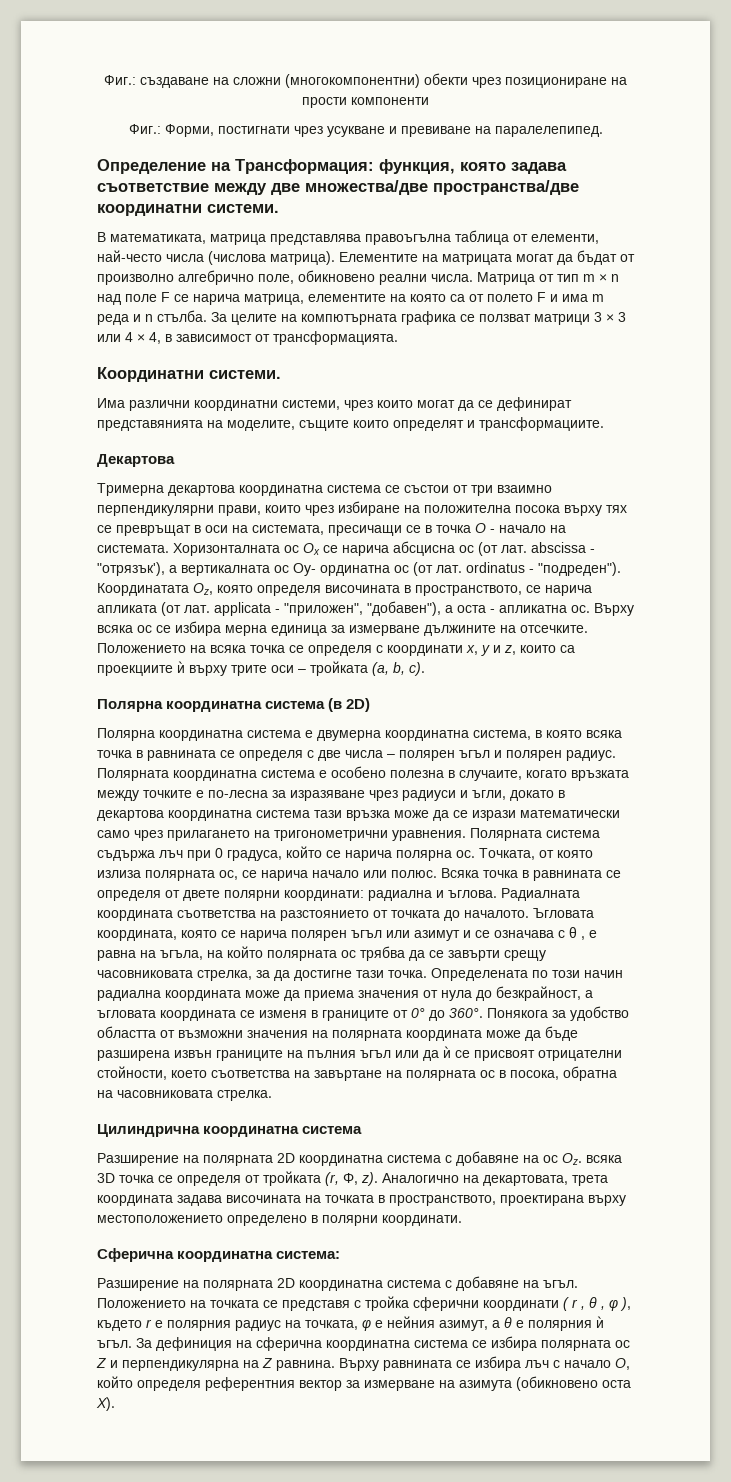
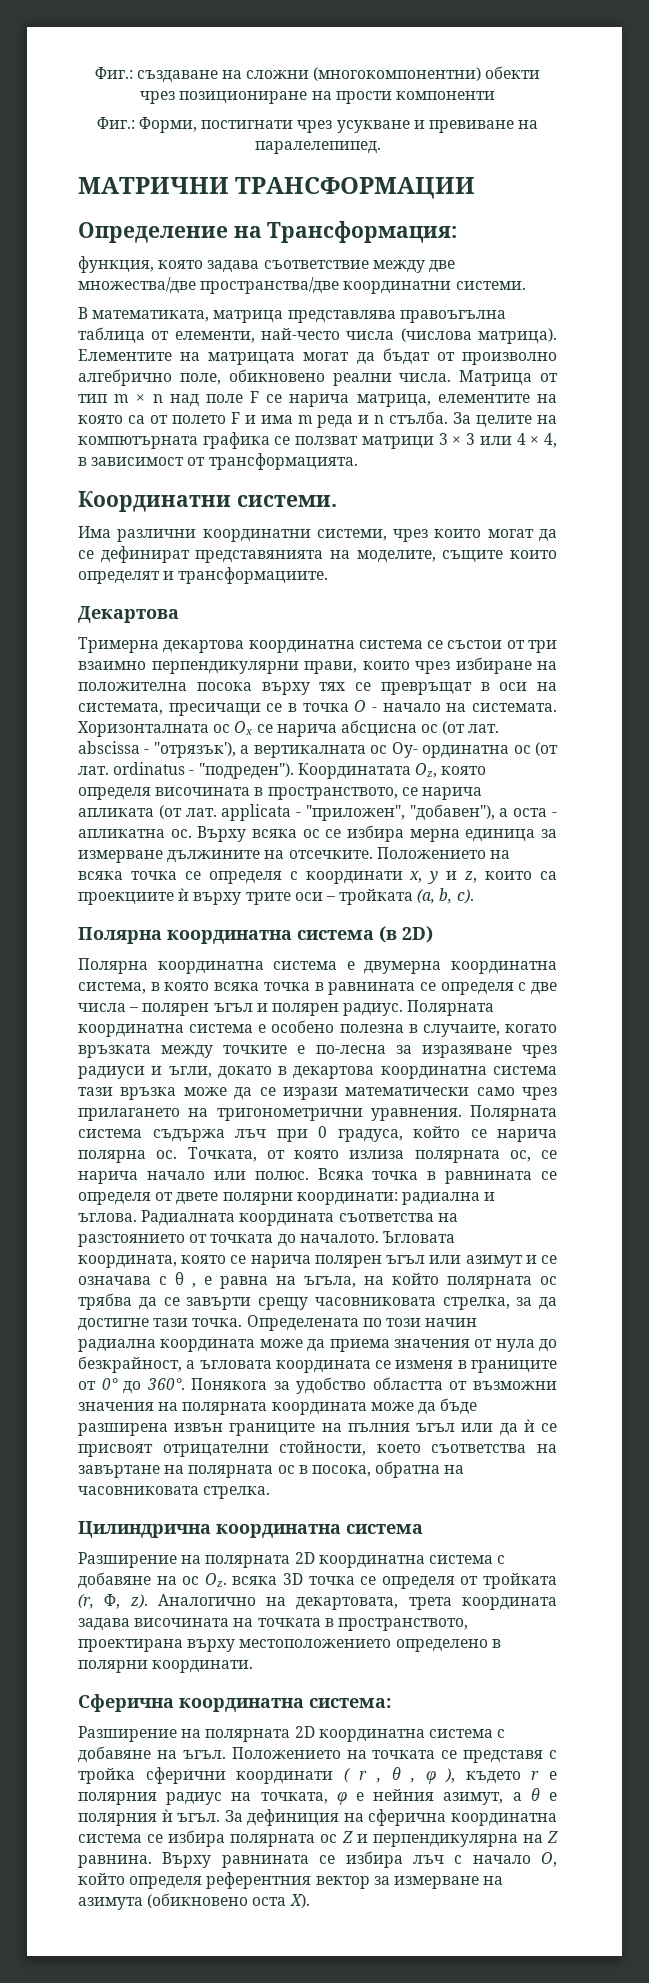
(603, 131) none -> [78,177,476,199] // МАТРИЧНИ ТРАНСФОРМАЦИИ
(374, 166) none -> (458, 231) //

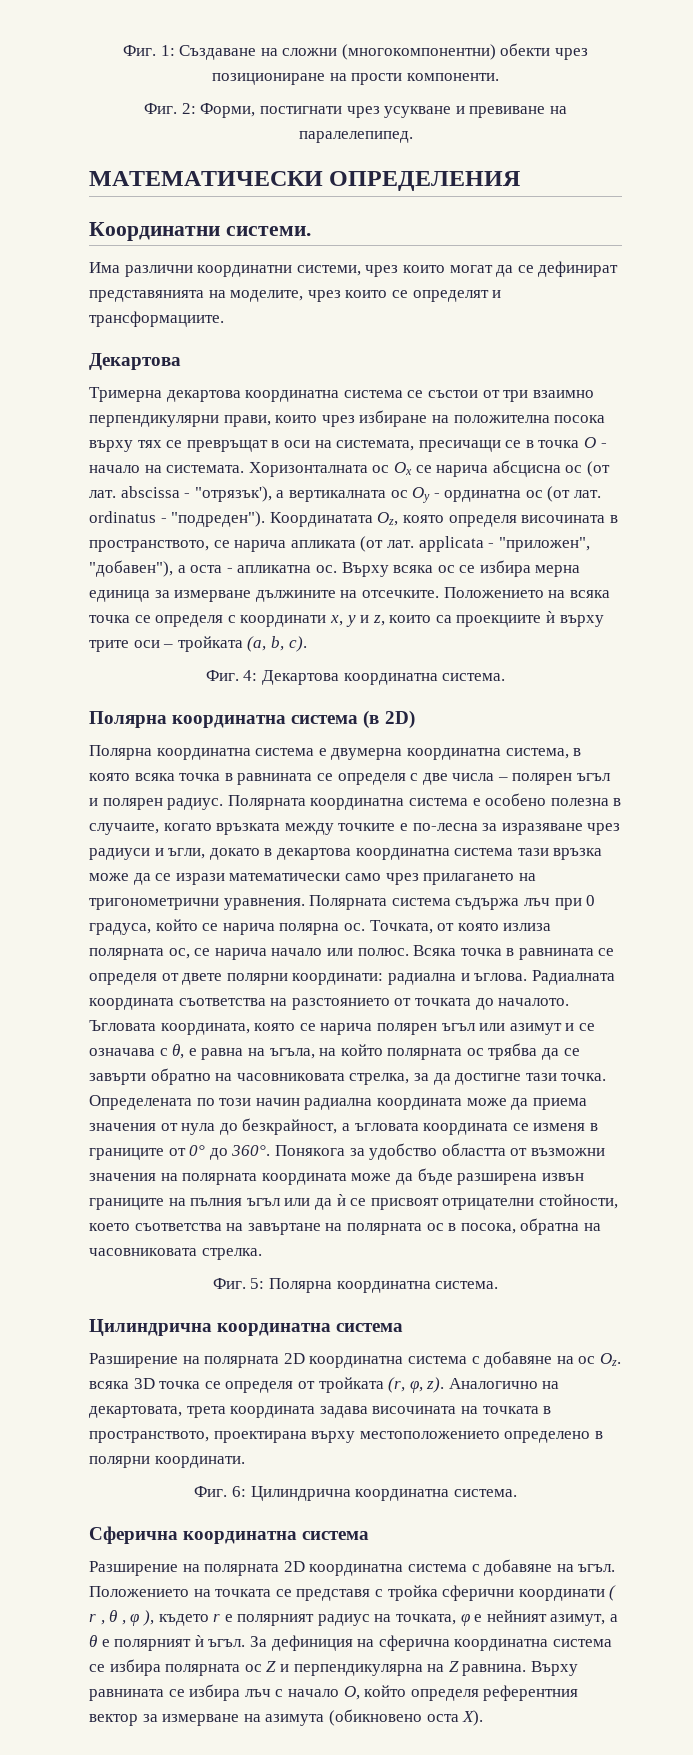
[94,67,218,83] Фиг.: създаване -> [122,45,257,60] Фиг. 1: Създаване
[395,91,495,100] [96,117,135,129] компоненти // Фиг.: -> [406,73,499,81] [144,103,196,114] компоненти. // Фиг. 2:
[78,177,476,199] [78,220,458,243] [78,256,455,273] [78,277,526,294] [78,307,506,323] [78,327,557,344] [78,348,558,365] [78,369,558,386] [78,391,557,407] [78,411,557,428] [78,432,558,449] [78,453,358,470] МАТРИЧНИ ТРАНСФОРМАЦИИ // Определение на Трансформация: // функция, която задава съответствие между две множества/две пространства/две координатни системи. // В математиката, матрица представлява правоъгълна таблица от елементи, най-често числа (числова матрица). Елементите на матрицата могат да бъдат от произволно алгебрично поле, обикновено реални числа. Матрица от тип m × n над поле F се нарича матрица, елементите на която са от полето F и има m реда и n стълба. За целите на компютърната графика се ползват матрици 3 × 3 или 4 × 4, в зависимост от трансформацията. -> [89,171,521,191] МАТЕМАТИЧЕСКИ ОПРЕДЕЛЕНИЯ
[442,550,557,563] същите които -> [307,290,408,302] чрез които се
[391,742,418,758] Oy- -> [412,487,440,503] Oy -
(474, 896) none -> [205,670,506,685] // Фиг. 4: Декартова координатна система.
[175,1272,196,1288] θ , -> [172,1044,185,1059] θ,
[258,1297,308,1310] срещу -> [150,1068,233,1085] обратно на
(271, 1492) none -> [212,1278,499,1293] // Фиг. 5: Полярна координатна система.
[104,1594,121,1609] Φ, -> [409,1381,423,1393] φ,
(254, 1666) none -> [194,1486,517,1501] // Фиг. 6: Цилиндрична координатна система.
[309,1698,391,1708] система: -> [302,1531,370,1540] система
[78,1792,157,1805] полярния -> [237,1614,315,1626] полярният
[373,1789,435,1801] нейния -> [486,1610,547,1622] нейният
[78,1813,157,1826] полярния -> [114,1639,192,1651] полярният

